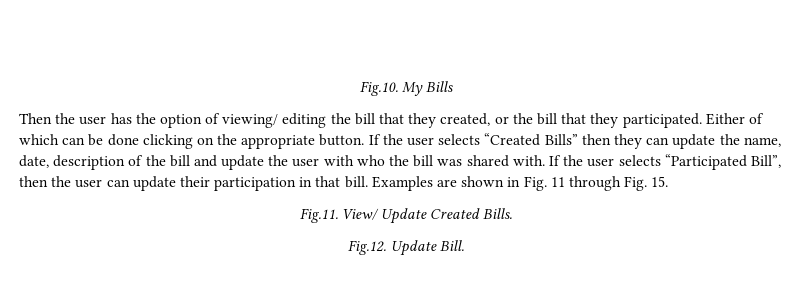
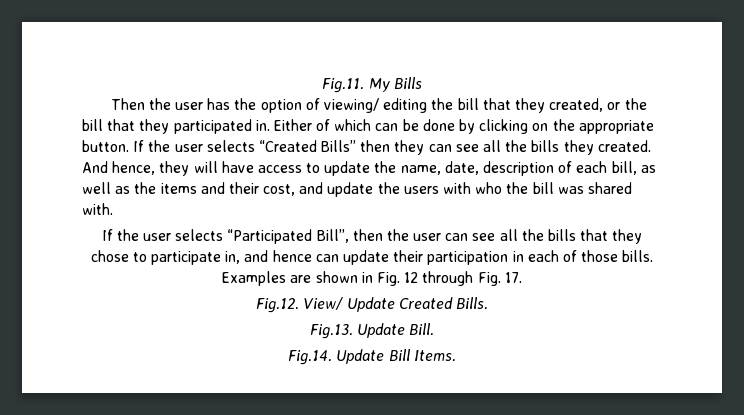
[359,81,398,96] Fig.10. -> [322,78,365,93] Fig.11.
[622,113,702,128] participated. -> [173,119,270,134] participated in.
(139, 140) none -> [459,119,476,134] by
(670, 141) none -> [455,140,651,155] [82,161,321,176] see all the bills they created. And hence, they will have access to
[145,155,190,167] the bill -> [576,161,656,175] [82,182,296,196] each bill, as well as the items and their cost,
[292,158,320,167] user -> [403,186,439,194] users
(545, 160) none -> (113, 209) //
[132,176,368,191] update their participation in that bill. -> [472,229,643,244] [90,250,654,265] see all the bills that they chose to participate in, and hence can update their participation in each of those bills.
[550,177,565,187] 11 -> [404,272,419,283] 12
[651,176,669,187] [299,208,338,223] 15. // Fig.11. -> [504,272,522,283] [256,298,300,313] 17. // Fig.12.
[348,240,387,255] Fig.12. -> [309,324,353,339] Fig.13.
(464, 245) none -> [288,349,456,365] // Fig.14. Update Bill Items.

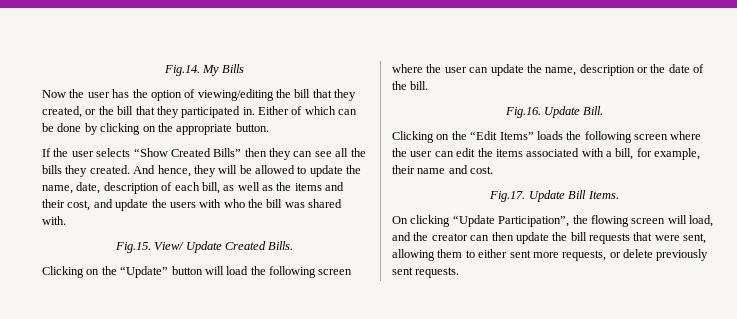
[322,78,365,93] Fig.11. -> [163,65,200,76] Fig.14.
[110,98,145,110] Then -> [42,90,66,98] Now
[324,98,428,113] viewing/ editing -> [197,89,274,101] viewing/editing
[133,140,317,152] If the user selects “Created -> [42,148,211,157] // If the user selects “Show Created
[221,161,302,173] have access -> [239,165,295,174] be allowed
[101,229,643,244] [90,250,654,265] [222,271,522,286] [256,297,488,313] [309,323,435,339] [288,349,456,365] If the user selects “Participated Bill”, then the user can see all the bills that they chose to participate in, and hence can update their participation in each of those bills. Examples are shown in Fig. 12 through Fig. 17. // Fig.12. View/ Update Created Bills. // Fig.13. Update Bill. // Fig.14. Update Bill Items. -> [114,241,294,253] [42,266,353,278] [392,64,705,76] [392,81,429,90] [504,106,604,118] [392,131,702,143] [392,148,701,160] [392,165,494,174] [489,190,619,202] [392,215,713,227] [392,232,707,244] [392,249,709,261] [392,267,460,278] Fig.15. View/ Update Created Bills. // Clicking on the “Update” button will load the following screen where the user can update the name, description or the date of the bill. // Fig.16. Update Bill. // Clicking on the “Edit Items” loads the following screen where the user can edit the items associated with a bill, for example, their name and cost. // Fig.17. Update Bill Items. // On clicking “Update Participation”, the flowing screen will load, and the creator can then update the bill requests that were sent, allowing them to either sent more requests, or delete previously sent requests.

